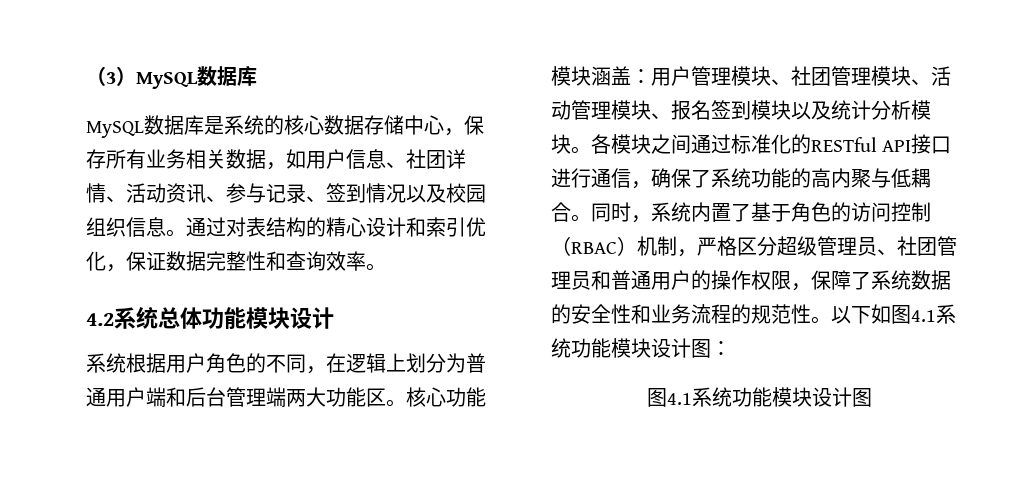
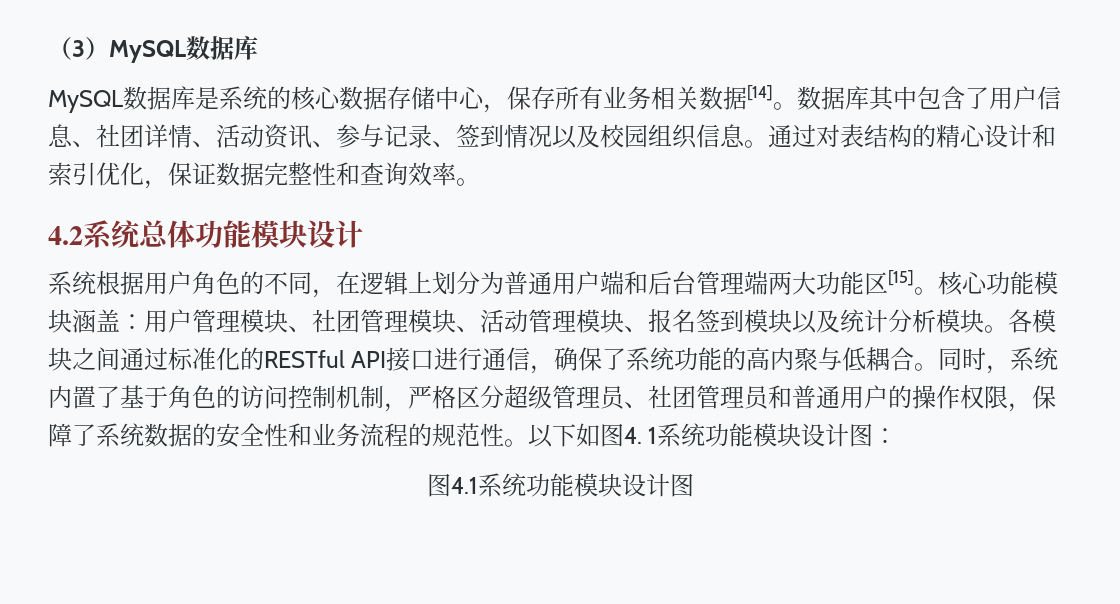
[266,149,306,170] ，如 -> [746,85,773,101] [772,86,989,111] [14]。数据库其中包含了
(386, 397) none -> [888,270,914,286] [15]
[551,236,637,256] （RBAC） -> (336, 396) none
[911,310,936,322] 4.1 -> [624,427,658,444] 4. 1

